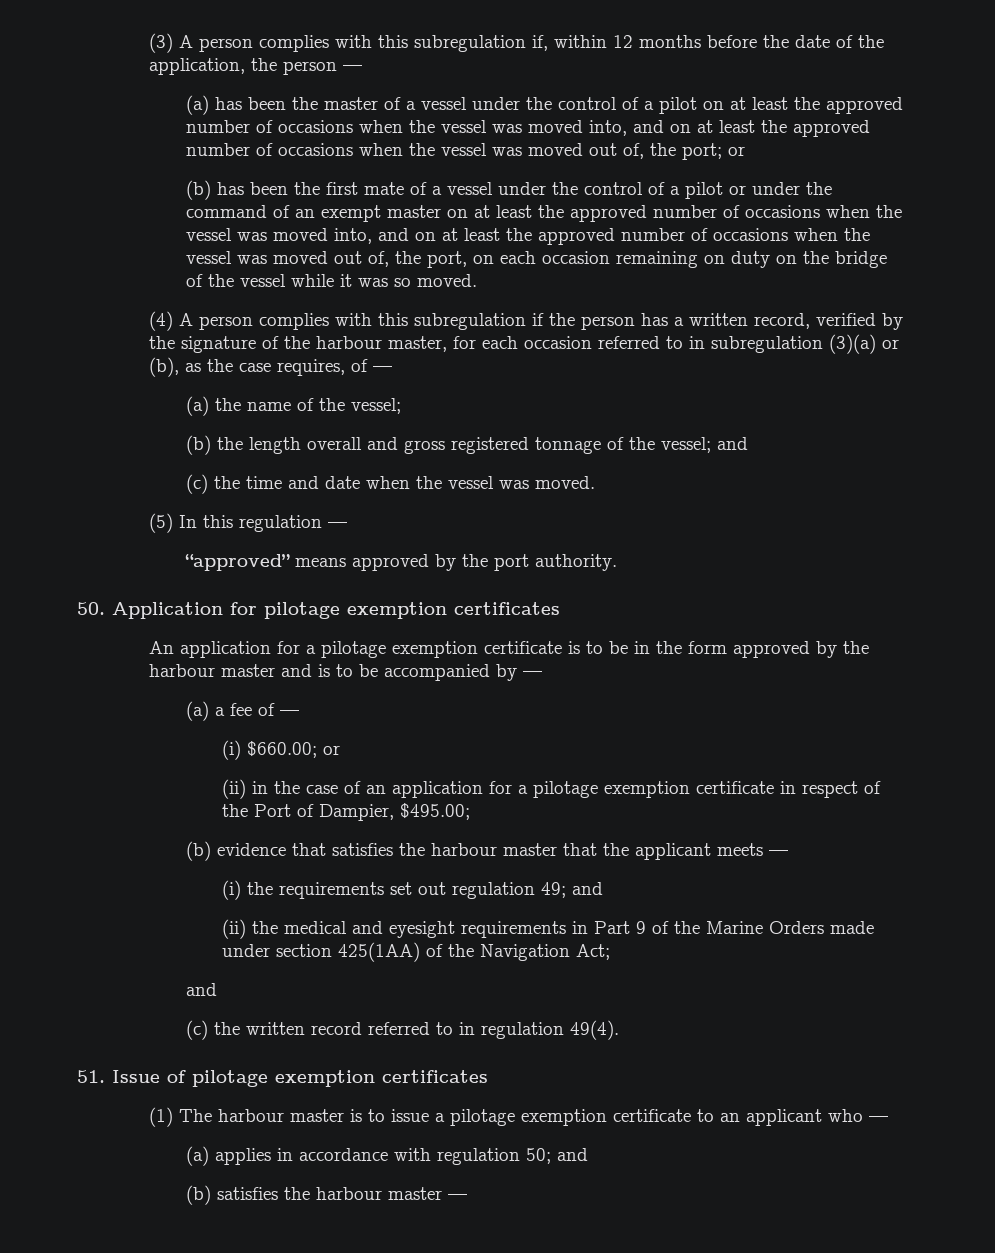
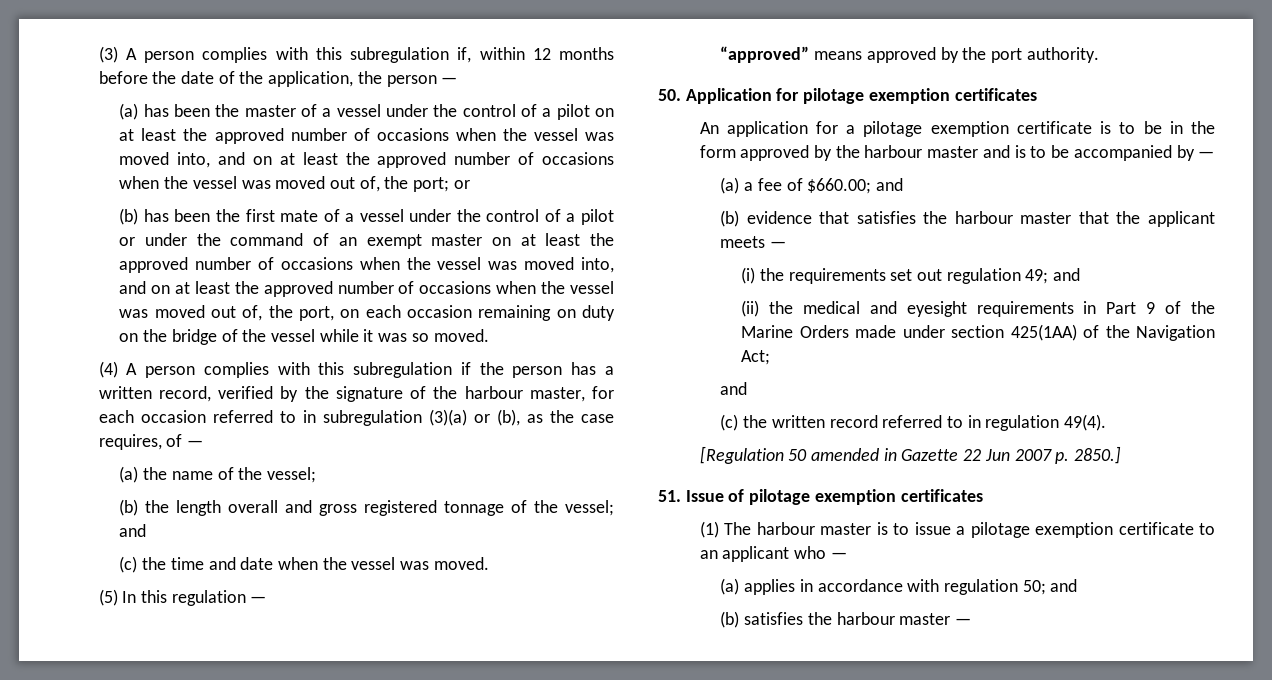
[279,710,299,716] [221,740,340,760] [221,779,881,799] [221,803,470,821] — // (i) $660.00; or // (ii) in the case of an application for a pilotage exemption certificate in respect of the Port of Dampier, $495.00; -> [807,178,903,194] $660.00; and
(619, 1030) none -> [699,446,1122,464] // [Regulation 50 amended in Gazette 22 Jun 2007 p. 2850.]

